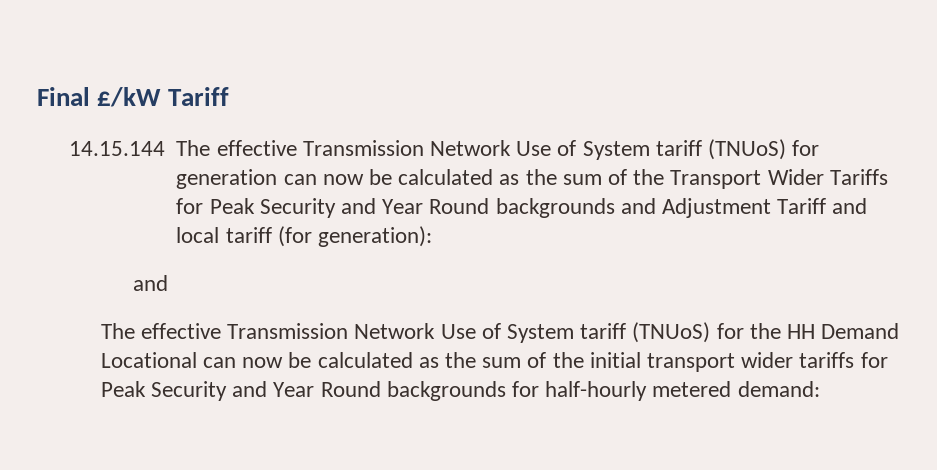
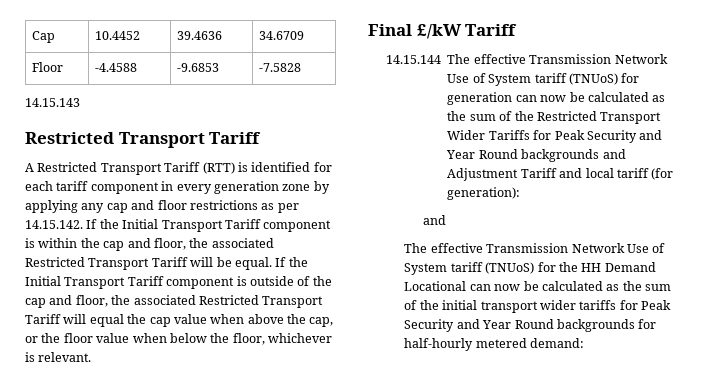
(37, 96) none -> [31,31,55,43] [94,31,140,40] [176,31,222,40] [258,31,304,40] [31,62,63,72] [94,63,137,72] [176,63,219,72] [258,63,301,72] [25,98,80,107] [25,132,262,148] [25,162,332,175] [25,181,330,194] [25,200,299,213] [25,219,332,232] [25,238,274,251] [25,257,308,270] [25,276,332,289] [25,295,324,308] [25,314,334,327] [25,333,332,345] [25,352,92,362] Cap | 10.4452 | 39.4636 | 34.6709 // Floor | -4.4588 | -9.6853 | -7.5828 // 14.15.143 // Restricted Transport Tariff // A Restricted Transport Tariff (RTT) is identified for each tariff component in every generation zone by applying any cap and floor restrictions as per 14.15.142. If the Initial Transport Tariff component is within the cap and floor, the associated Restricted Transport Tariff will be equal. If the Initial Transport Tariff component is outside of the cap and floor, the associated Restricted Transport Tariff will equal the cap value when above the cap, or the floor value when below the floor, whichever is relevant. //
(665, 177) none -> [536,111,597,121] Restricted

